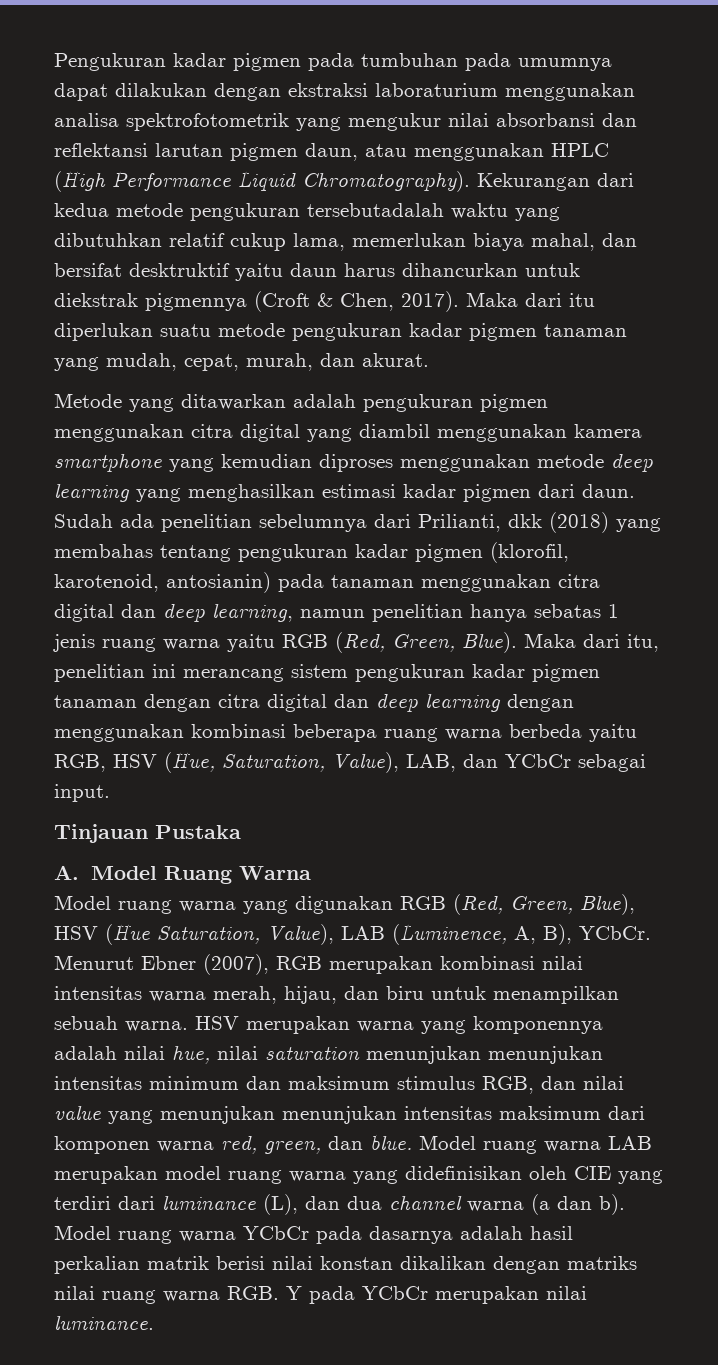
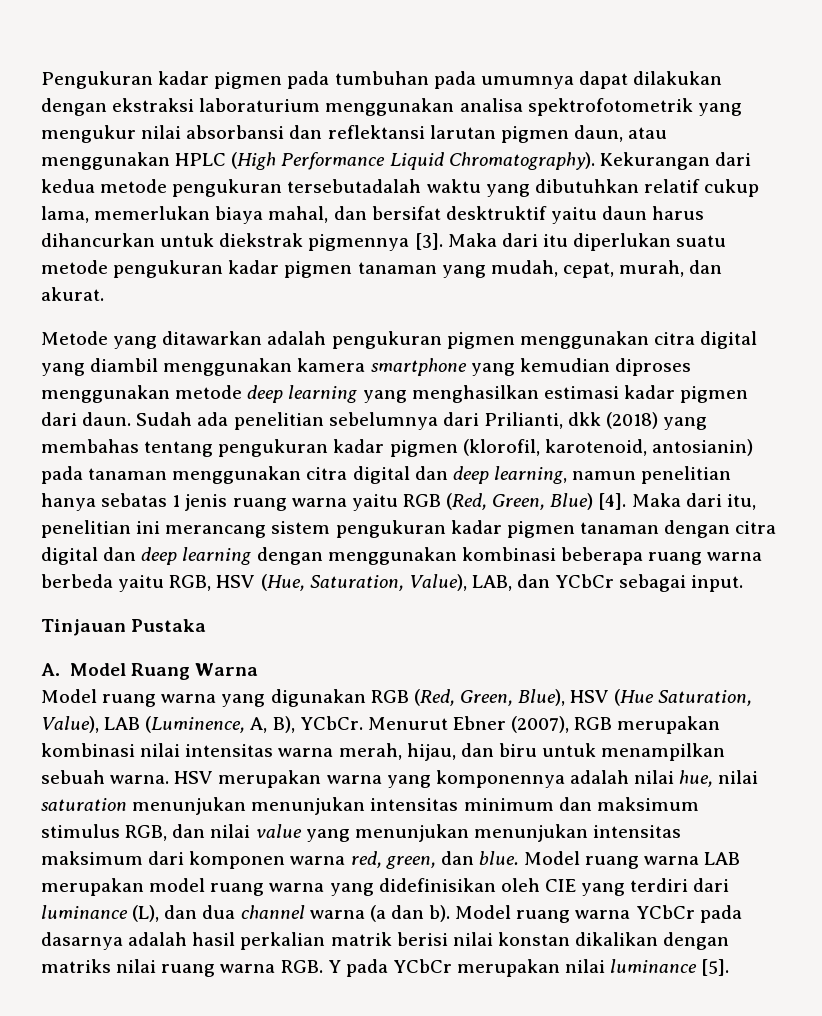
[254,291,459,312] (Croft & Chen, 2017). -> [414,233,443,250] [3].
[462,632,517,653] Blue). -> [550,493,627,510] Blue) [4].
[54,1315,154,1330] luminance. -> [610,959,730,976] luminance [5].

